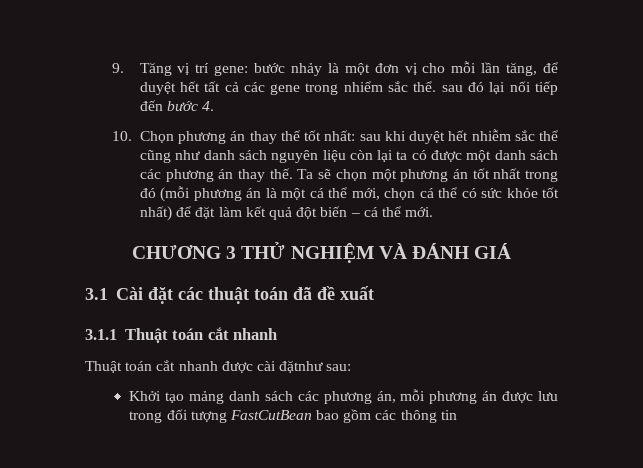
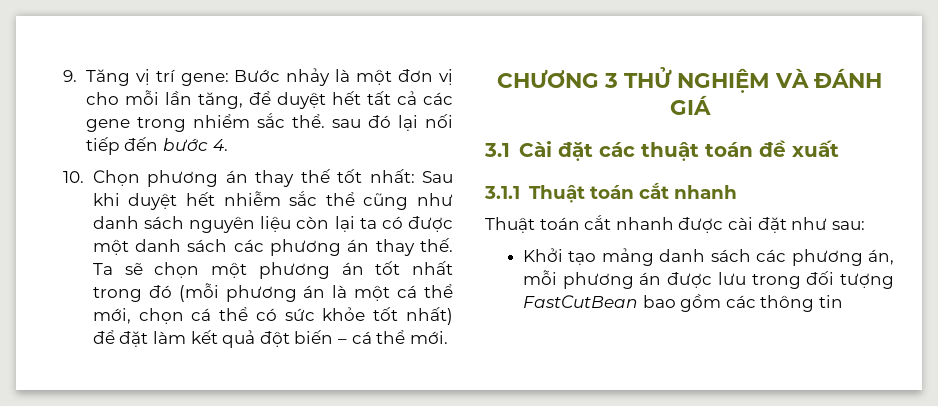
[254,63,286,73] bước -> [234,69,281,82] Bước
[359,134,381,141] sau -> [422,171,453,183] Sau
[292,287,312,300] đã -> (753, 149) none
[279,360,324,373] đặtnhư -> [757,217,828,233] đặt như

